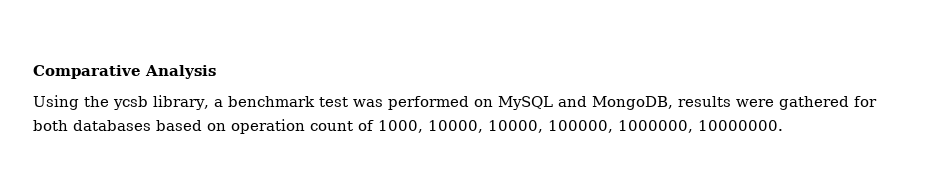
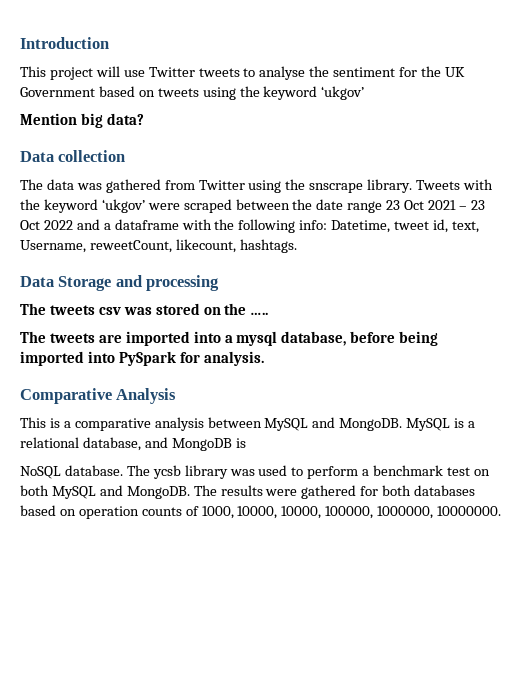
[33,65,216,79] [33,95,673,110] Comparative Analysis // Using the ycsb library, a benchmark test was performed on MySQL and MongoDB, -> [20,37,109,49] [20,66,465,80] [20,86,365,100] [20,113,144,128] [20,150,126,162] [20,179,494,193] [20,199,485,213] [20,219,479,233] [20,239,297,253] [20,275,220,291] [20,303,269,315] [20,331,439,346] [20,351,264,366] [20,388,177,404] [20,417,476,431] [20,437,246,451] [20,465,490,479] [20,485,217,499] Introduction // This project will use Twitter tweets to analyse the sentiment for the UK Government based on tweets using the keyword ‘ukgov’ // Mention big data? // Data collection // The data was gathered from Twitter using the snscrape library. Tweets with the keyword ‘ukgov’ were scraped between the date range 23 Oct 2021 – 23 Oct 2022 and a dataframe with the following info: Datetime, tweet id, text, Username, reweetCount, likecount, hashtags. // Data Storage and processing // The tweets csv was stored on the ….. // The tweets are imported into a mysql database, before being imported into PySpark for analysis. // Comparative Analysis // This is a comparative analysis between MySQL and MongoDB. MySQL is a relational database, and MongoDB is // NoSQL database. The ycsb library was used to perform a benchmark test on both MySQL and MongoDB. The
[310,121,353,131] count -> [141,507,182,516] counts

